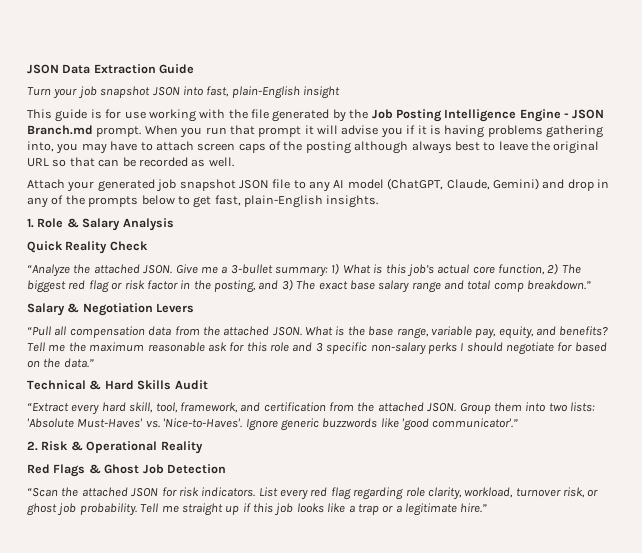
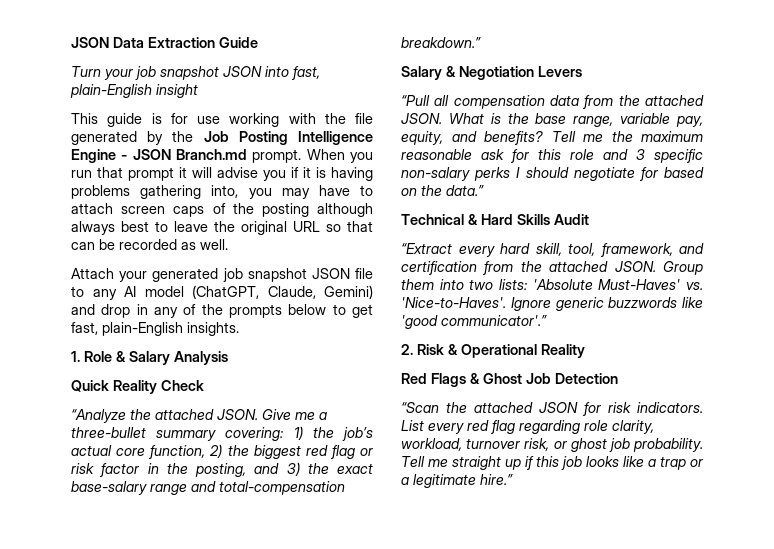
[230,263,406,277] 3-bullet summary: 1) What is this -> [71,426,334,441] three-bullet summary covering: 1) the
[561,264,581,274] The -> [227,445,249,456] the
[296,280,524,293] The exact base salary range and total comp -> [307,463,373,474] [71,481,345,495] the exact base-salary range and total-compensation

